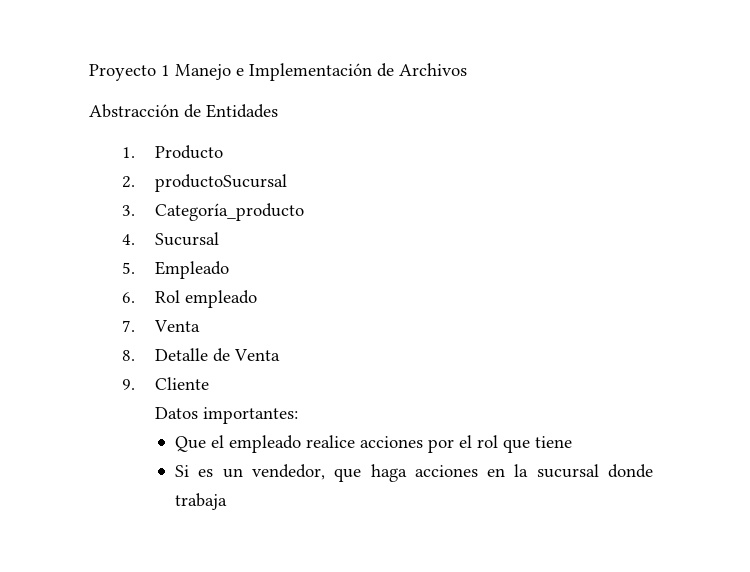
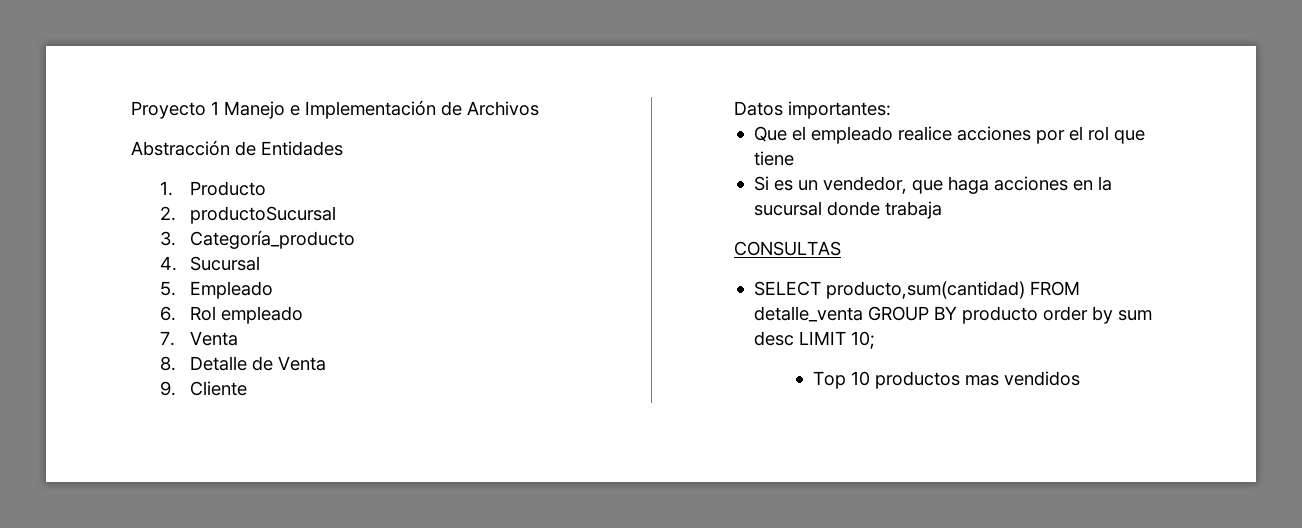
(227, 501) none -> [733,241,841,256] [754,281,1081,299] [754,306,1153,324] [754,331,876,349] [812,371,1080,389] // CONSULTAS // SELECT producto,sum(cantidad) FROM detalle_venta GROUP BY producto order by sum desc LIMIT 10; // Top 10 productos mas vendidos

